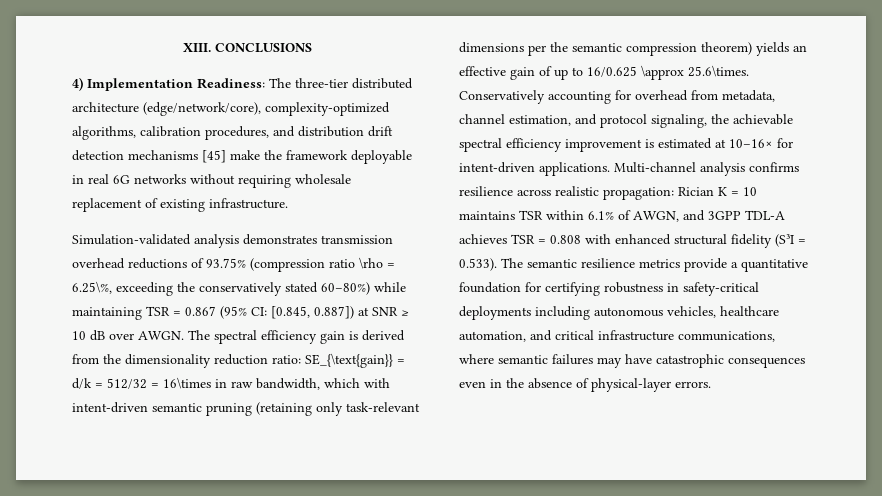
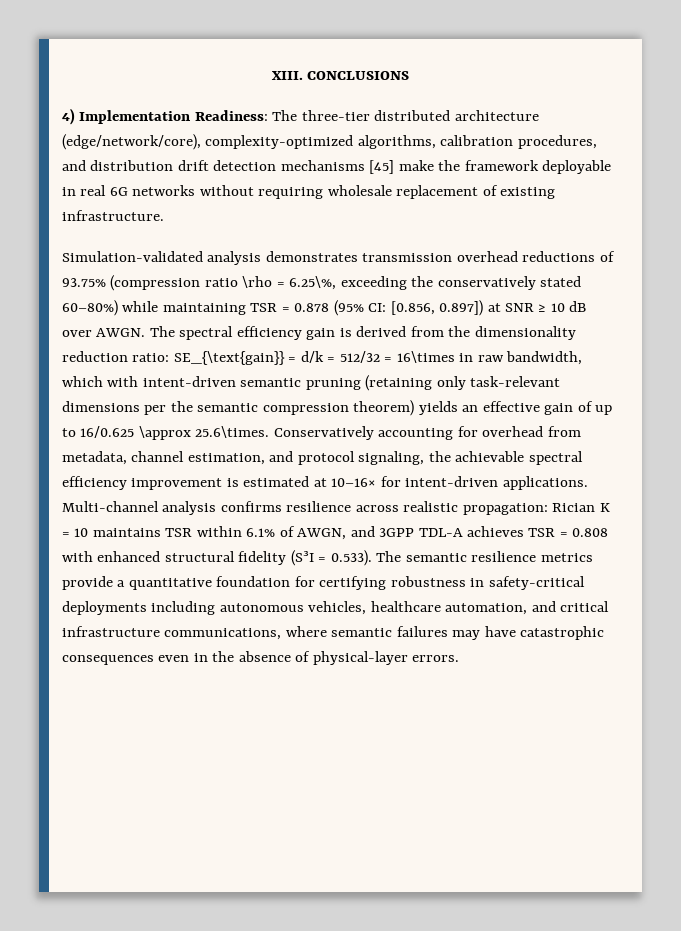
[185,306,216,316] 0.867 -> [294,303,330,312] 0.878
[271,306,354,319] [0.845, 0.887]) -> [390,300,484,316] [0.856, 0.897])

